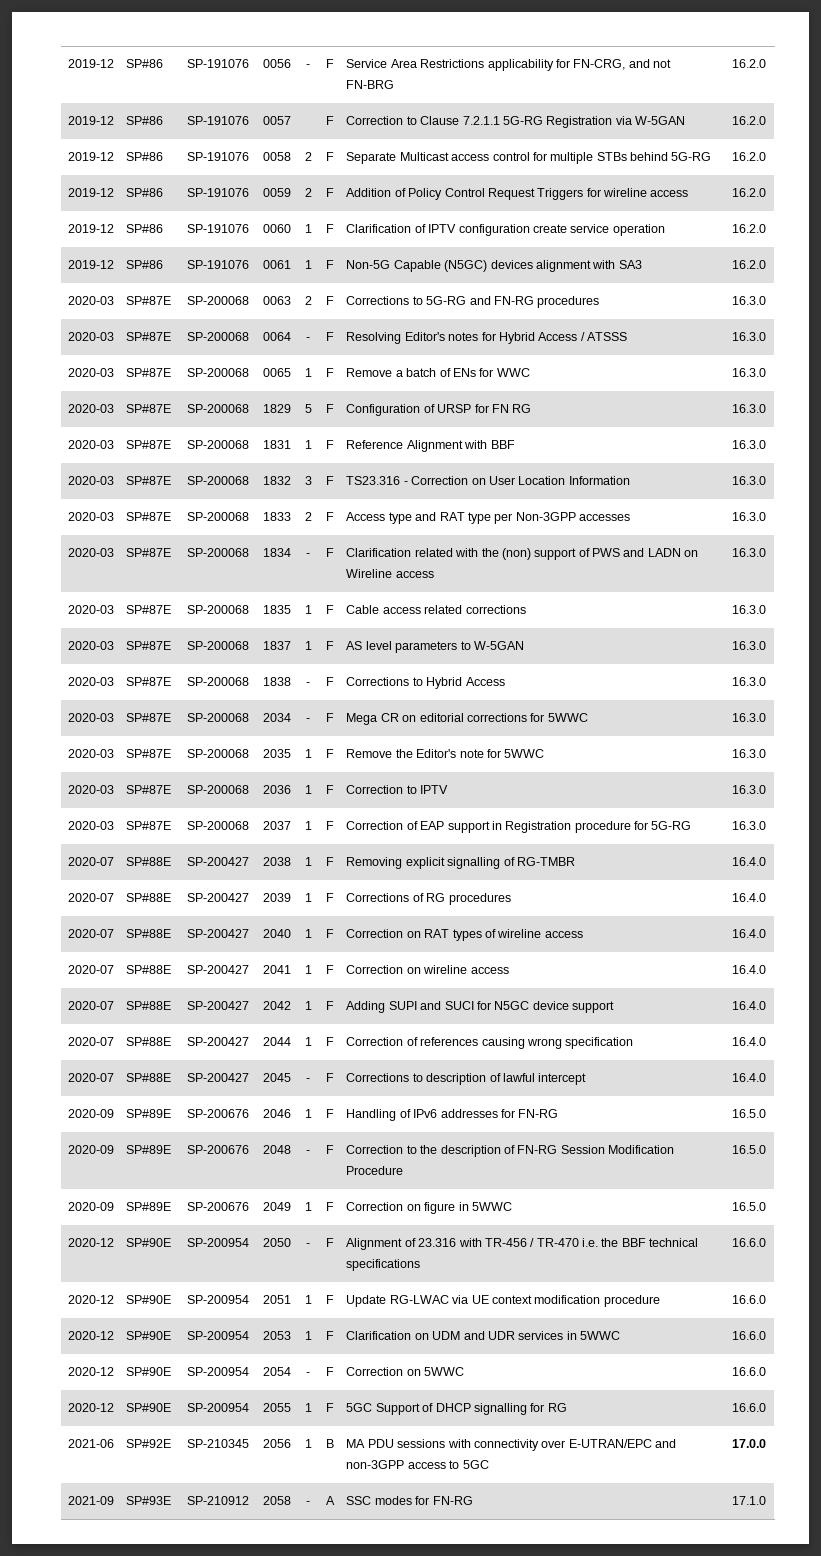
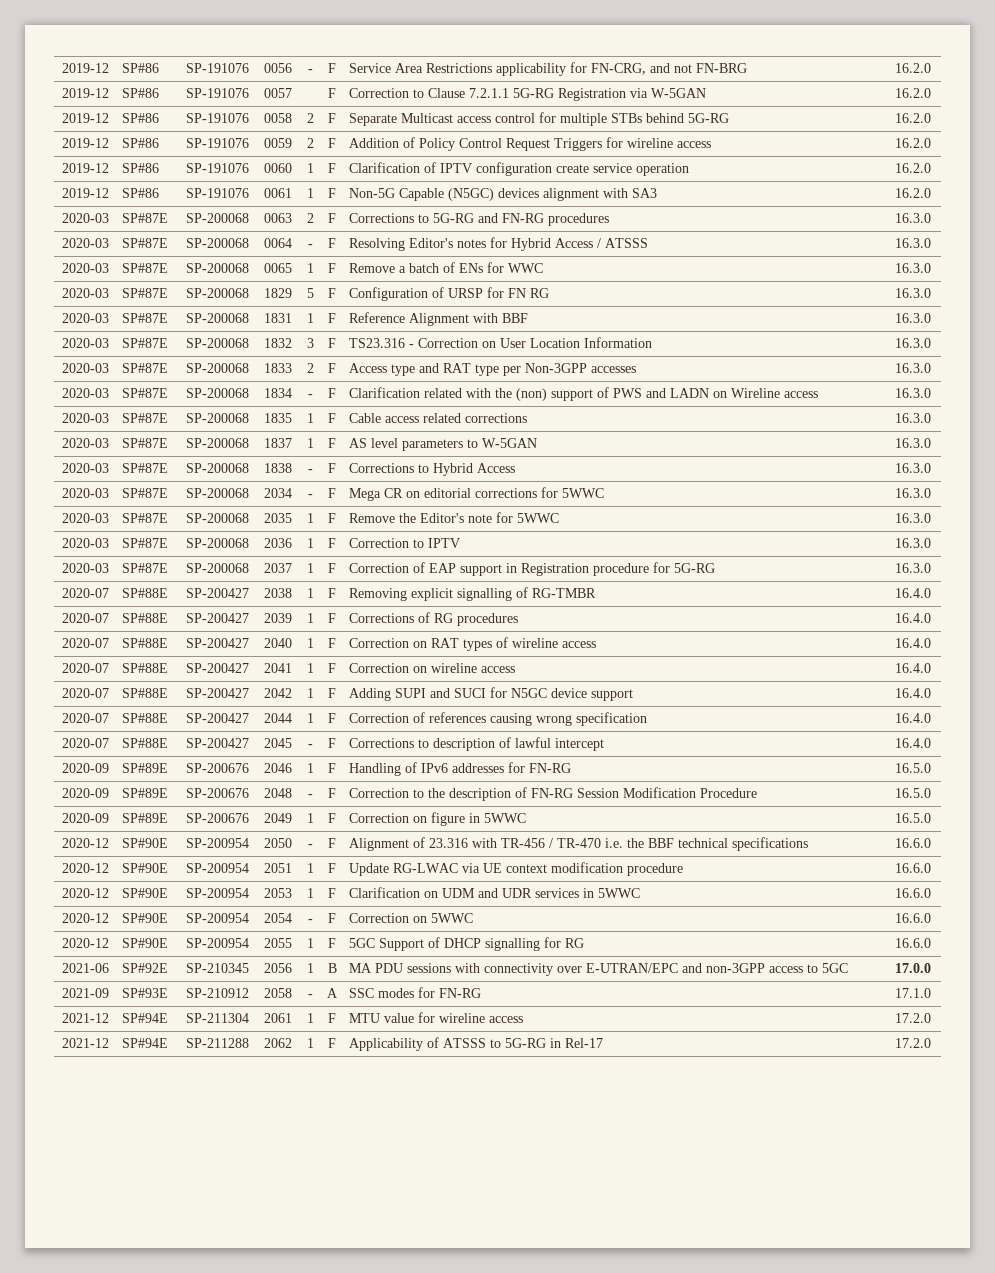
(767, 1500) none -> [62,1013,109,1023] [121,1013,168,1023] [185,1013,249,1023] [264,1013,292,1023] [306,1013,314,1023] [328,1013,336,1023] [348,1012,523,1023] [894,1013,931,1023] [62,1038,109,1048] [121,1038,168,1048] [185,1038,249,1048] [264,1038,292,1048] [306,1038,314,1048] [328,1038,336,1048] [348,1037,603,1051] [894,1038,931,1048] // 2021-12 | SP#94E | SP-211304 | 2061 | 1 | F | MTU value for wireline access | 17.2.0 // 2021-12 | SP#94E | SP-211288 | 2062 | 1 | F | Applicability of ATSSS to 5G-RG in Rel-17 | 17.2.0

